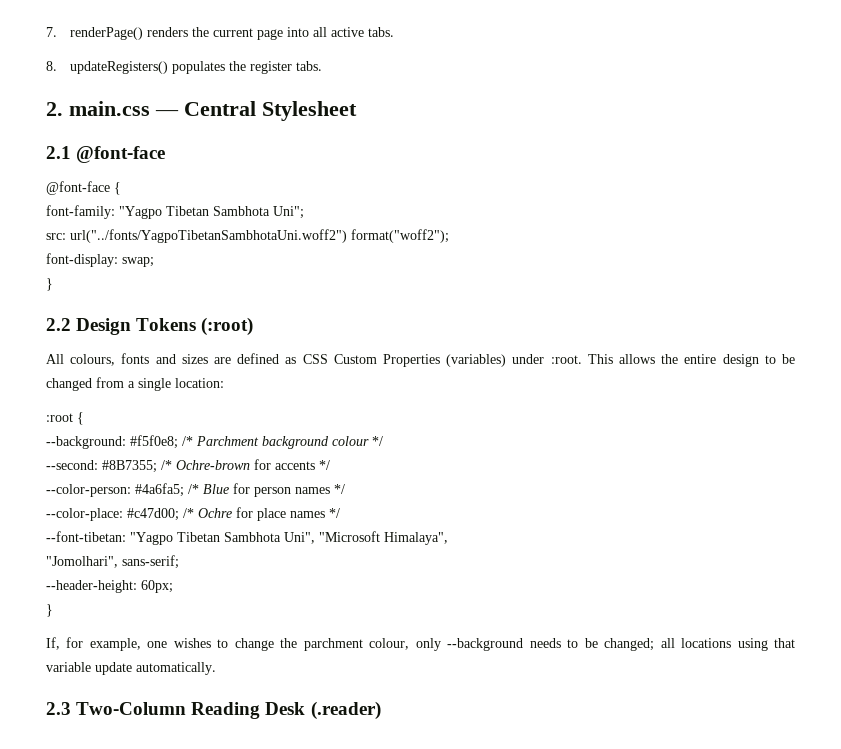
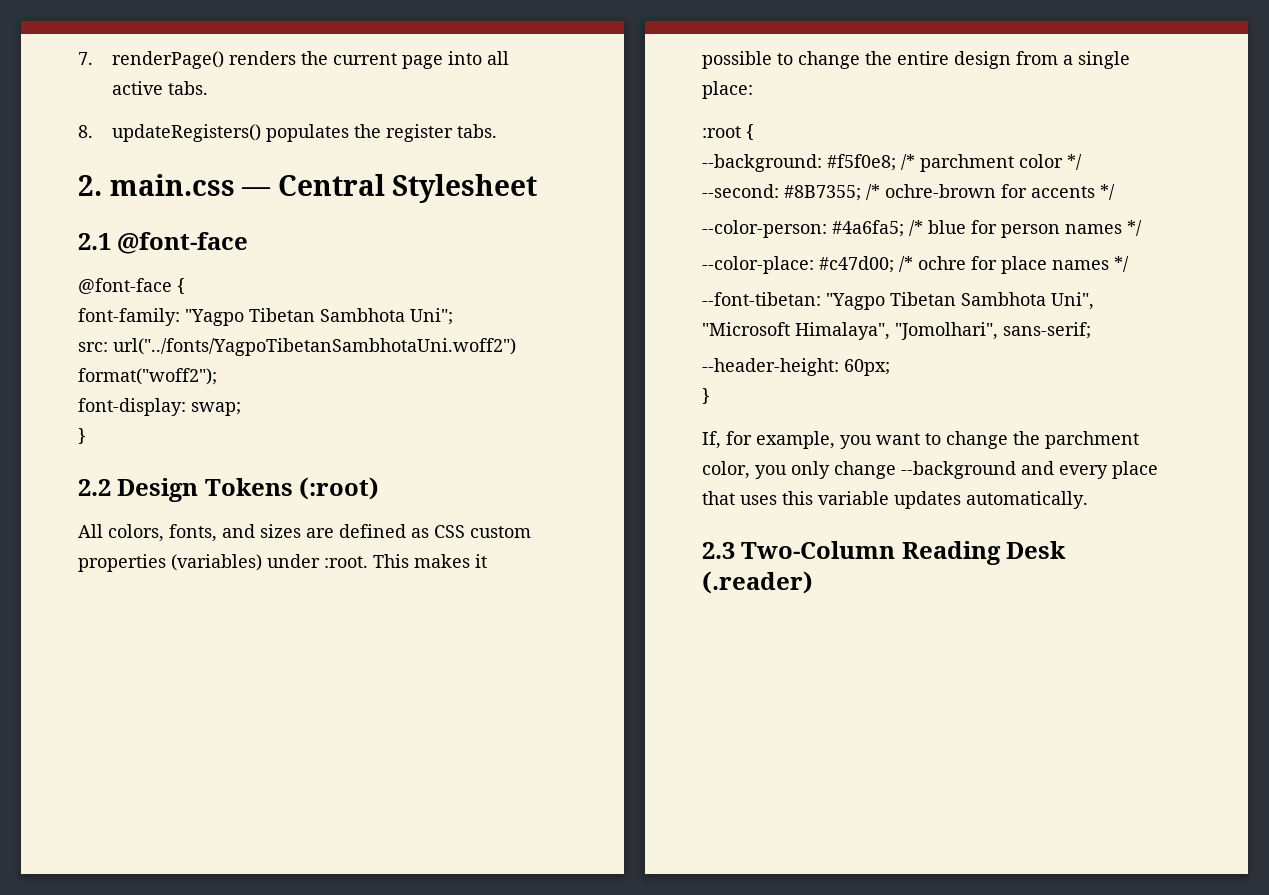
[70,353,150,366] colours, fonts -> [108,524,217,542] colors, fonts,
[333,354,440,367] Custom Properties -> [470,526,531,538] [78,554,166,572] custom properties
[619,354,796,367] [46,378,92,391] allows the entire design to be changed -> [414,554,487,568] [702,51,1011,69] makes it possible to change the entire design
[175,378,224,388] location: -> [702,81,753,99] place:
[196,436,369,449] Parchment background colour -> [920,154,1063,172] parchment color
[176,460,250,470] Ochre-brown -> [885,184,996,198] ochre-brown
[203,484,229,494] Blue -> [928,220,966,234] blue
[198,508,232,518] Ochre -> [918,256,966,270] ochre
(448, 538) // -> (890, 331) none
[147,638,211,648] one wishes -> [840,433,920,449] you want
[369,638,796,651] [46,662,132,675] colour, only --background needs to be changed; all locations using that variable update -> [702,461,1158,479] [702,491,961,509] color, you only change --background and every place that uses this variable updates

